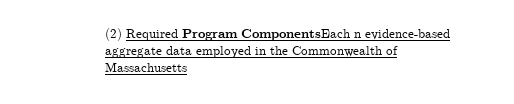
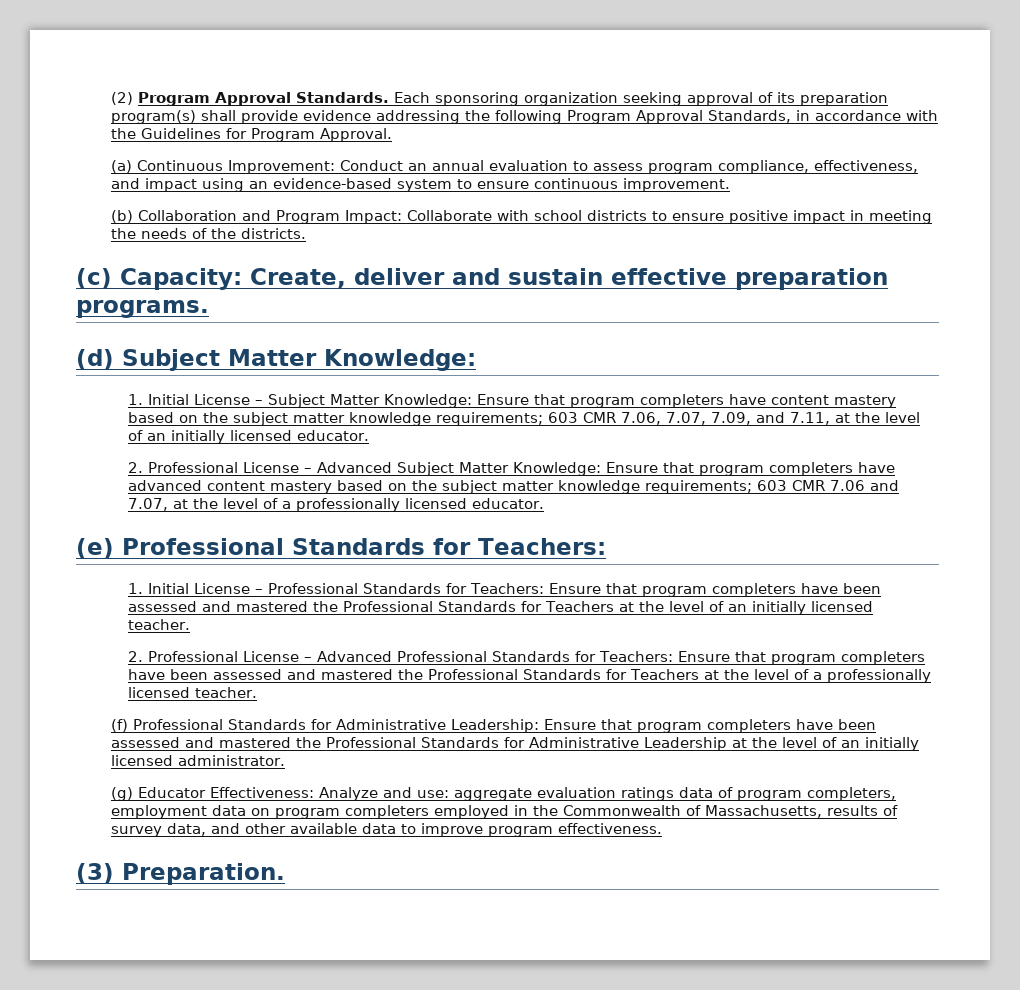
[125,29,450,41] [104,46,192,58] Required Program ComponentsEach n evidence-based aggregate data -> [137,92,888,106] [110,110,938,124] [110,128,392,142] [110,160,918,174] [110,178,730,192] [110,210,932,224] [110,228,306,239] [76,268,888,290] [76,300,209,318] [76,349,476,371] [128,394,897,408] [128,412,921,426] [128,430,370,444] [128,462,896,476] [128,480,900,494] [128,498,545,512] [76,538,606,559] [128,583,882,597] [128,601,874,615] [128,619,191,630] [128,651,926,665] [128,669,932,683] [128,687,258,698] [110,719,876,733] [110,737,919,751] [110,755,285,766] [110,787,896,801] [110,805,429,819] Program Approval Standards. Each sponsoring organization seeking approval of its preparation program(s) shall provide evidence addressing the following Program Approval Standards, in accordance with the Guidelines for Program Approval. // (a) Continuous Improvement: Conduct an annual evaluation to assess program compliance, effectiveness, and impact using an evidence-based system to ensure continuous improvement. // (b) Collaboration and Program Impact: Collaborate with school districts to ensure positive impact in meeting the needs of the districts. // (c) Capacity: Create, deliver and sustain effective preparation programs. // (d) Subject Matter Knowledge: // 1. Initial License – Subject Matter Knowledge: Ensure that program completers have content mastery based on the subject matter knowledge requirements; 603 CMR 7.06, 7.07, 7.09, and 7.11, at the level of an initially licensed educator. // 2. Professional License – Advanced Subject Matter Knowledge: Ensure that program completers have advanced content mastery based on the subject matter knowledge requirements; 603 CMR 7.06 and 7.07, at the level of a professionally licensed educator. // (e) Professional Standards for Teachers: // 1. Initial License – Professional Standards for Teachers: Ensure that program completers have been assessed and mastered the Professional Standards for Teachers at the level of an initially licensed teacher. // 2. Professional License – Advanced Professional Standards for Teachers: Ensure that program completers have been assessed and mastered the Professional Standards for Teachers at the level of a professionally licensed teacher. // (f) Professional Standards for Administrative Leadership: Ensure that program completers have been assessed and mastered the Professional Standards for Administrative Leadership at the level of an initially licensed administrator. // (g) Educator Effectiveness: Analyze and use: aggregate evaluation ratings data of program completers, employment data on program completers
[104,62,187,72] Massachusetts -> [704,805,898,818] [110,823,662,837] [76,863,285,885] Massachusetts, results of survey data, and other available data to improve program effectiveness. // (3) Preparation.

